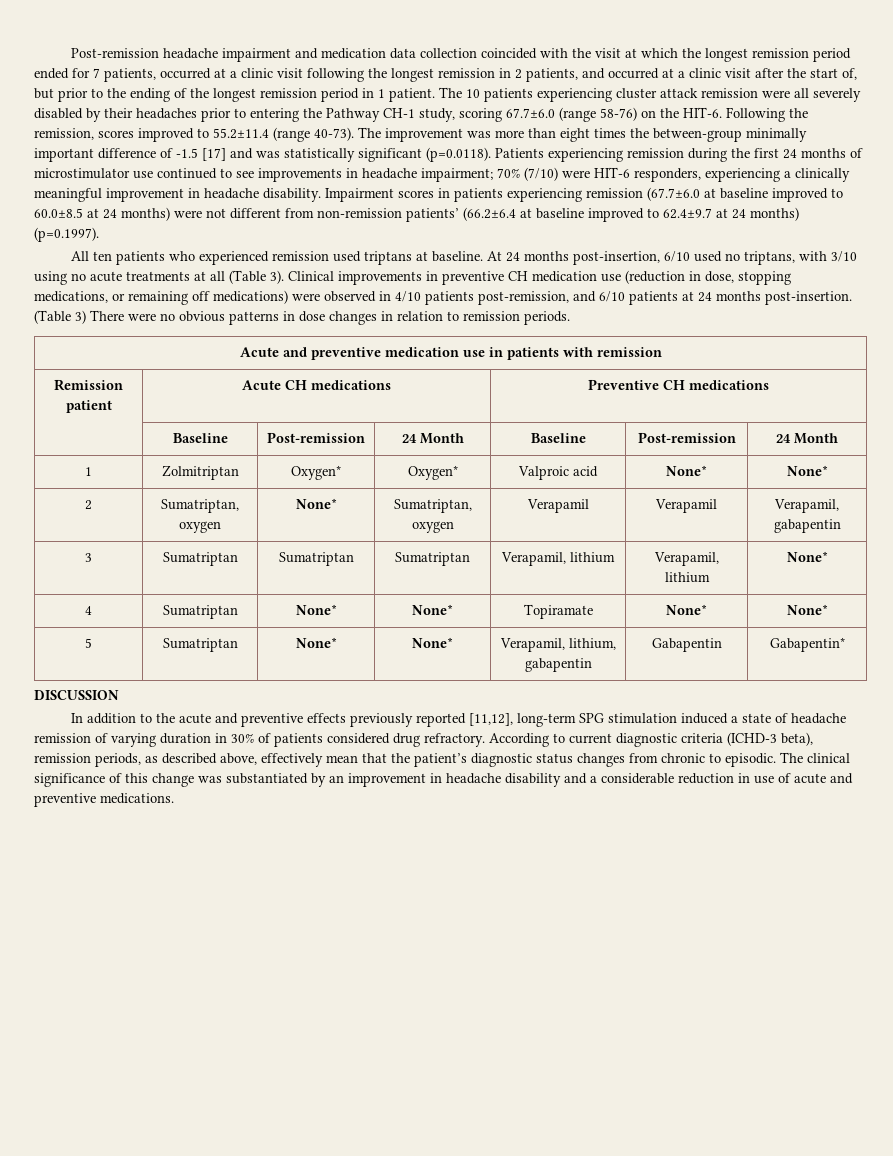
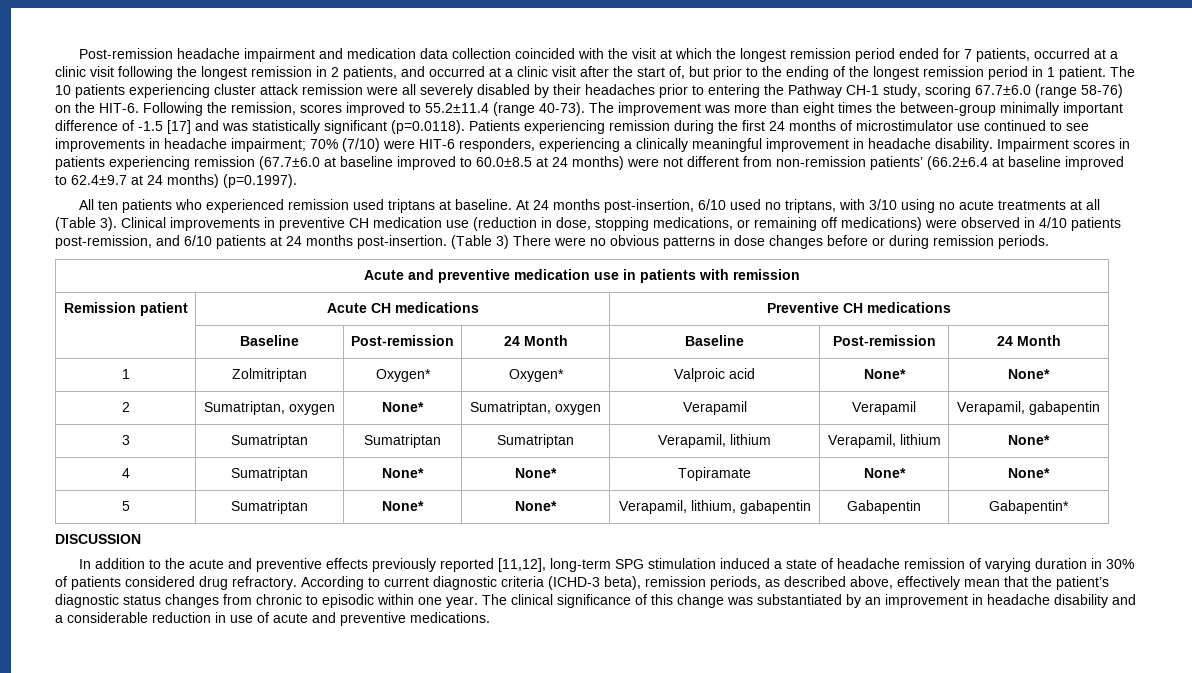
[381,311,459,321] in relation to -> [827,235,929,249] before or during
[725,753,776,767] episodic. -> [322,594,478,608] episodic within one year.

